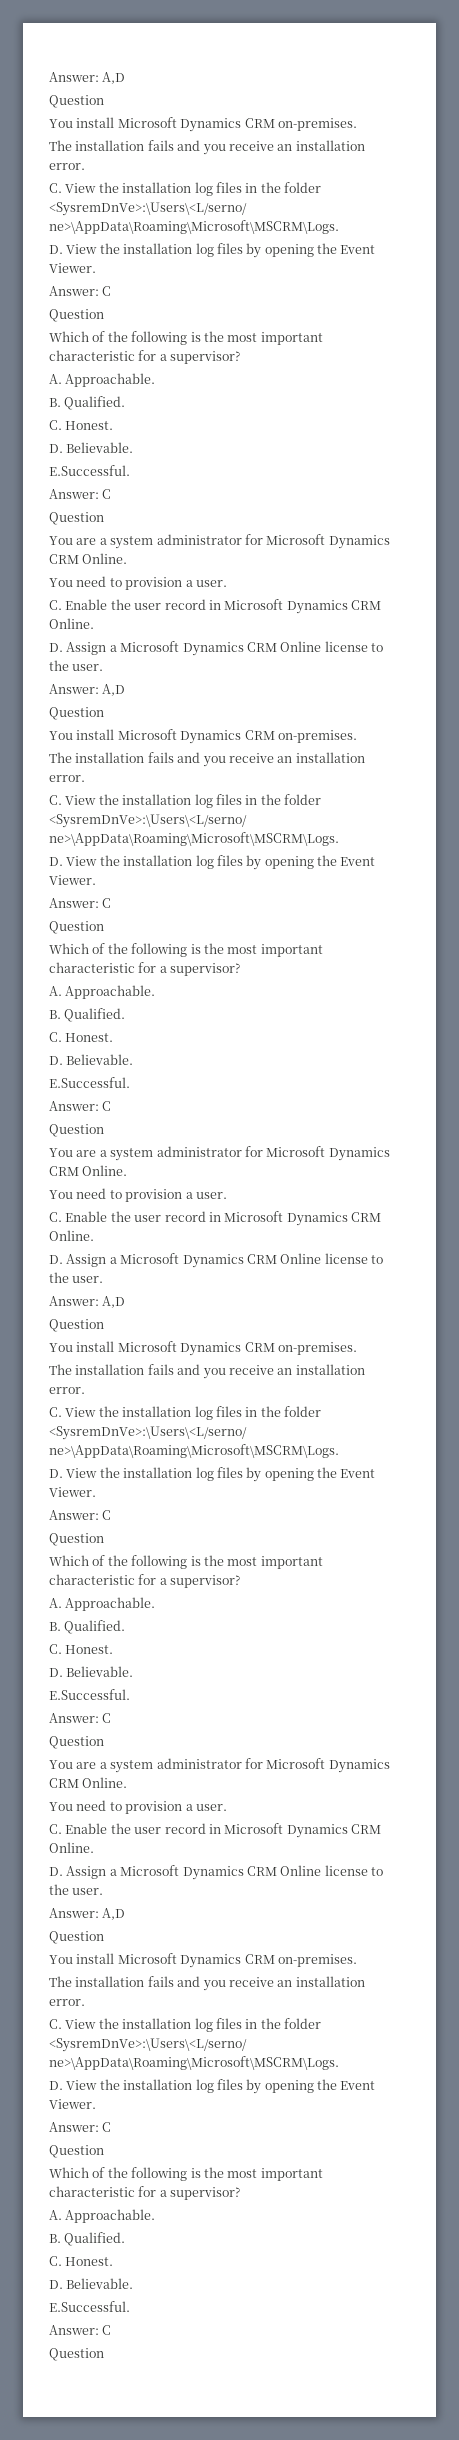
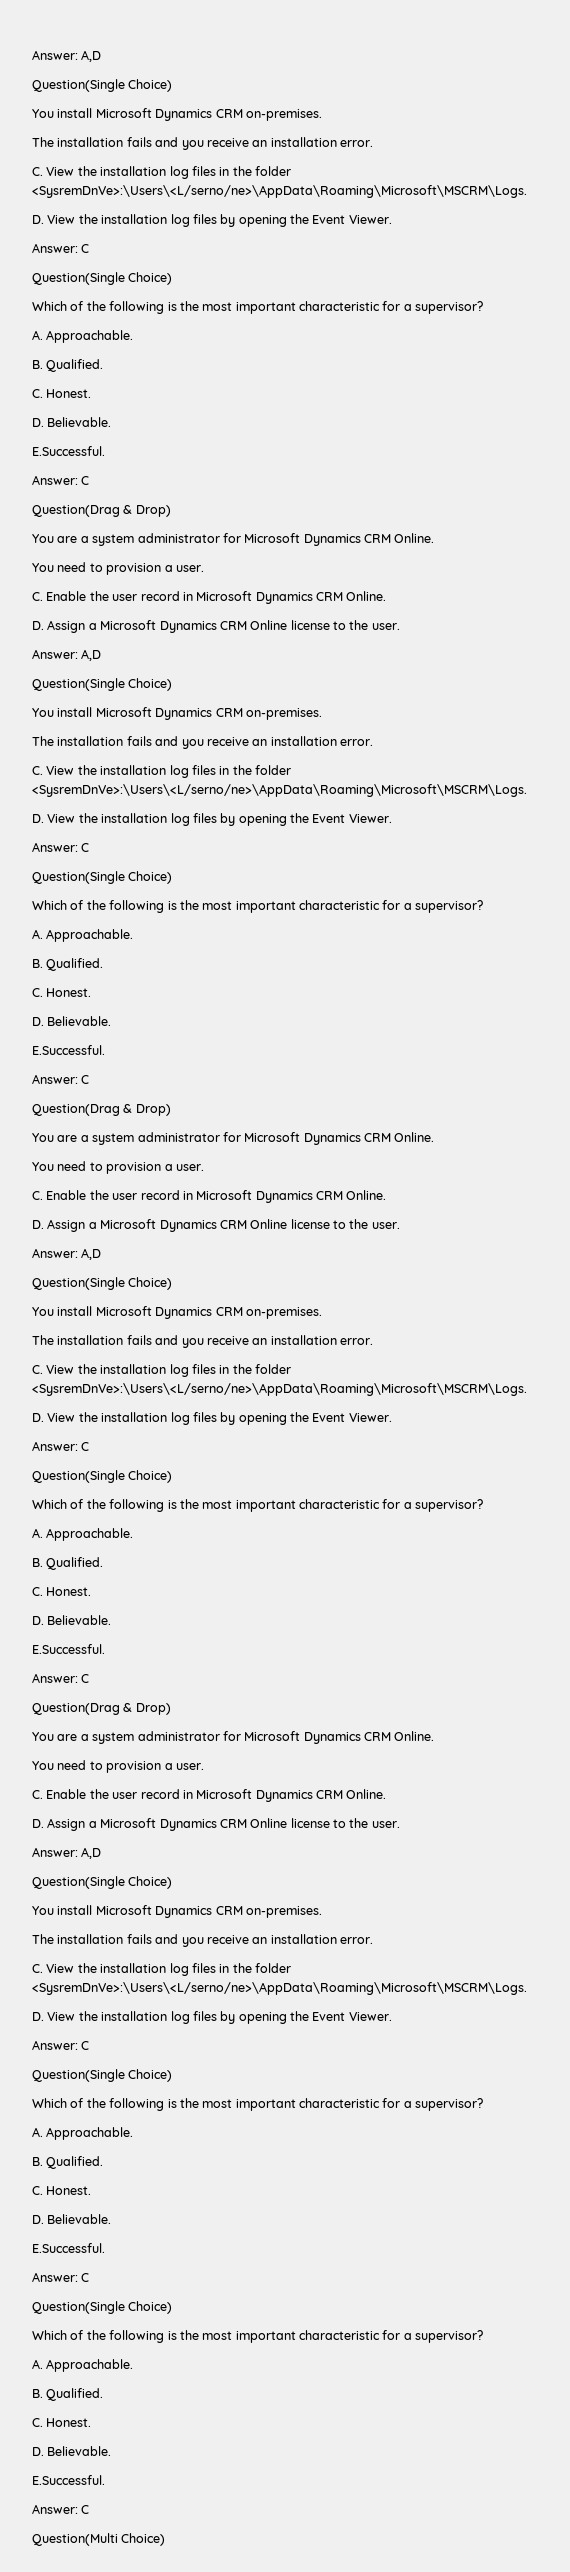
[49,72,126,84] [49,95,104,108] Answer: A,D // Question -> [32,50,102,62] [32,79,173,92] Answer: A,D // Question(Single Choice)
[49,309,104,322] Question -> [32,272,173,285] Question(Single Choice)
[49,512,104,525] Question -> [32,505,171,517] Question(Drag & Drop)
[49,707,104,720] Question -> [32,678,173,691] Question(Single Choice)
[49,921,104,934] Question -> [32,871,173,884] Question(Single Choice)
[49,1124,104,1137] Question -> [32,1104,171,1116] Question(Drag & Drop)
[49,1319,104,1332] Question -> [32,1277,173,1290] Question(Single Choice)
[49,1533,104,1546] Question -> [32,1470,173,1483] Question(Single Choice)
[49,1736,104,1749] Question -> [32,1703,171,1715] Question(Drag & Drop)
[49,1931,104,1944] Question -> [32,1876,173,1889] Question(Single Choice)
[49,2145,104,2158] Question -> [32,2069,173,2082] Question(Single Choice)
[49,2348,104,2361] Question -> [32,2301,173,2314] [32,2330,484,2343] [32,2359,134,2372] [32,2388,104,2401] [32,2418,92,2427] [32,2446,112,2456] [32,2475,105,2485] [32,2504,90,2514] [32,2533,166,2546] Question(Single Choice) // Which of the following is the most important characteristic for a supervisor? // A. Approachable. // B. Qualified. // C. Honest. // D. Believable. // E.Successful. // Answer: C // Question(Multi Choice)

